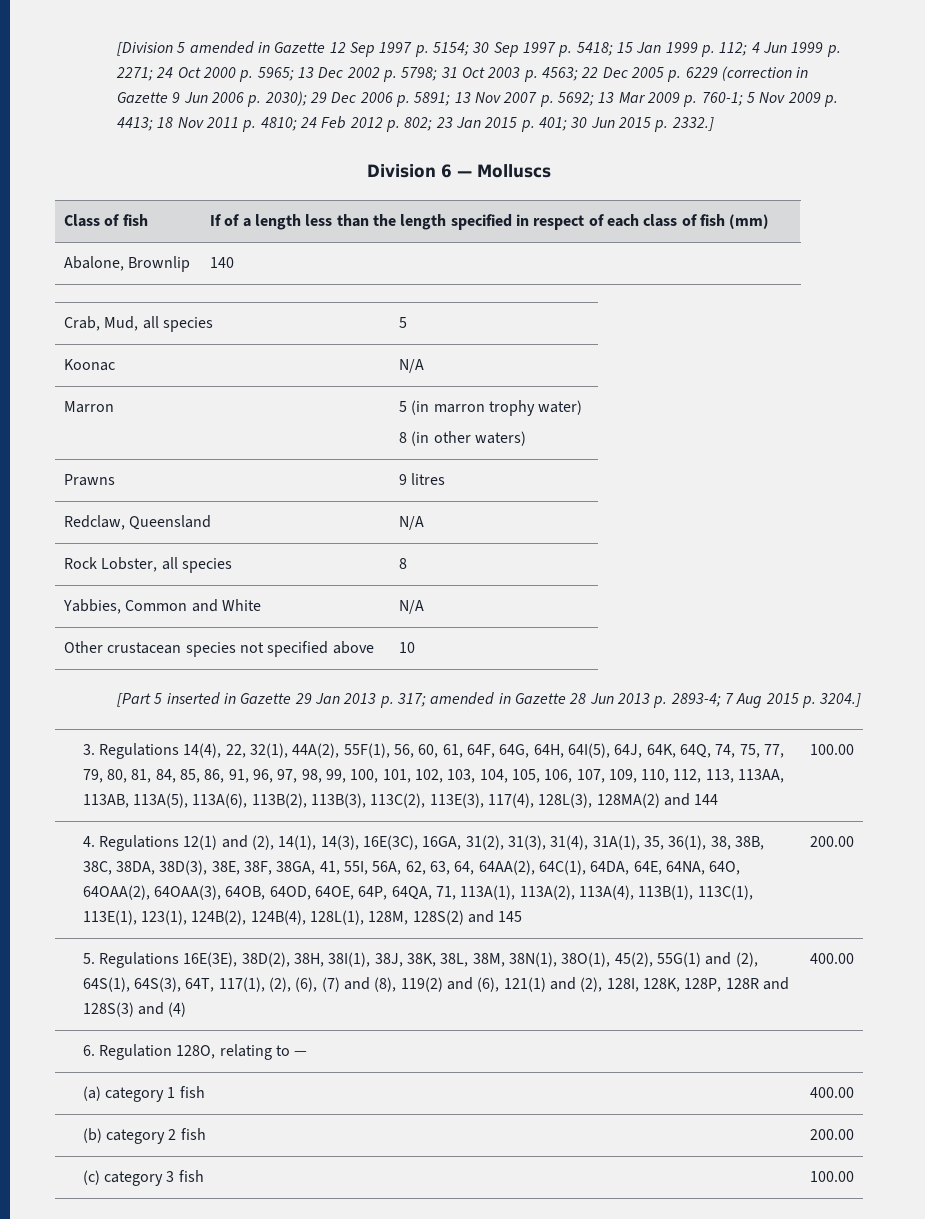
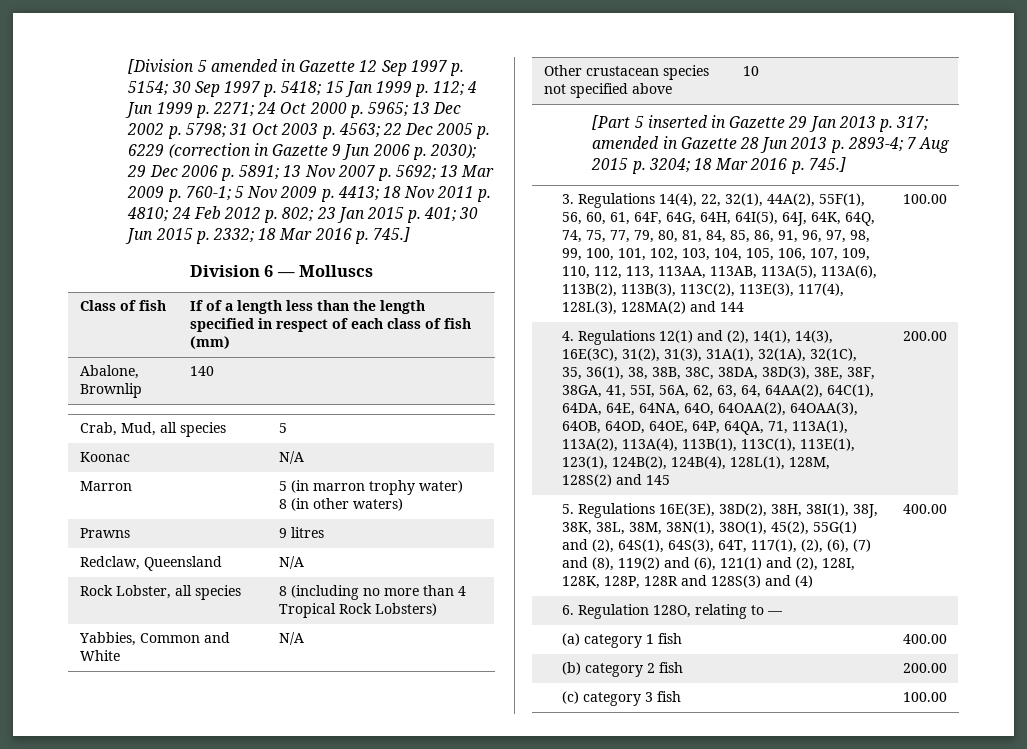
[671,117,714,131] 2332.] -> [213,227,410,244] 2332; 18 Mar 2016 p. 745.]
(408, 563) none -> [290,585,466,600] [278,603,437,618] (including no more than 4 Tropical Rock Lobsters)
[819,693,862,707] 3204.] -> [648,157,846,174] 3204; 18 Mar 2016 p. 745.]
[422,836,462,850] 16GA, -> (618, 355) none
[550,835,640,850] 31(4), 31A(1), -> [705,348,857,362] 31A(1), 32(1A), 32(1C),

